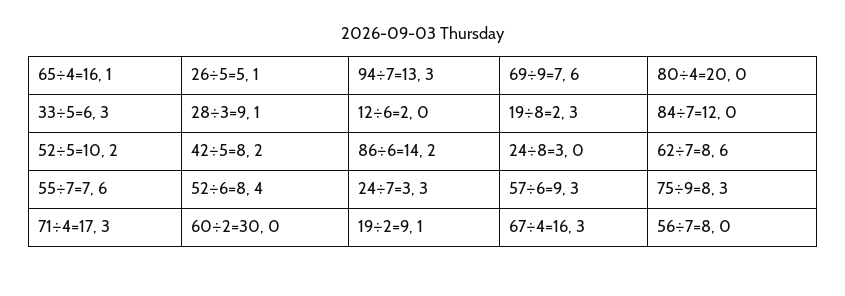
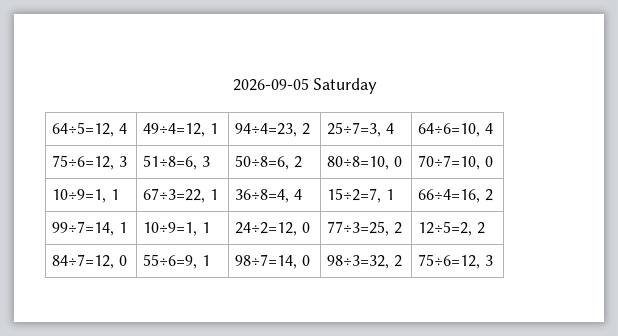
[340,26,506,43] [38,68,113,82] [191,68,260,82] [358,68,435,82] [509,68,580,82] [657,68,748,82] [38,106,110,120] [191,106,261,120] [358,106,430,120] [509,106,579,120] [657,106,738,120] [38,144,119,158] [191,144,264,158] [358,144,437,158] [509,144,585,158] [657,144,729,158] [38,182,108,196] [191,182,264,196] [358,182,429,196] [509,182,580,196] [657,182,729,196] [38,220,111,234] [191,220,281,234] [358,220,424,234] [509,220,586,234] [657,220,732,234] 2026-09-03 Thursday // 65÷4=16, 1 | 26÷5=5, 1 | 94÷7=13, 3 | 69÷9=7, 6 | 80÷4=20, 0 // 33÷5=6, 3 | 28÷3=9, 1 | 12÷6=2, 0 | 19÷8=2, 3 | 84÷7=12, 0 // 52÷5=10, 2 | 42÷5=8, 2 | 86÷6=14, 2 | 24÷8=3, 0 | 62÷7=8, 6 // 55÷7=7, 6 | 52÷6=8, 4 | 24÷7=3, 3 | 57÷6=9, 3 | 75÷9=8, 3 // 71÷4=17, 3 | 60÷2=30, 0 | 19÷2=9, 1 | 67÷4=16, 3 | 56÷7=8, 0 -> [232,78,378,94] [52,122,128,137] [143,123,219,137] [235,123,311,137] [327,122,395,137] [418,123,494,137] [52,155,128,170] [143,155,211,170] [235,155,303,170] [327,156,403,170] [418,155,494,170] [52,189,120,203] [143,188,219,203] [235,189,303,203] [327,188,395,203] [418,189,494,203] [52,221,128,236] [143,222,211,236] [235,222,311,236] [327,221,403,236] [418,221,486,236] [52,254,128,269] [143,254,211,269] [235,254,311,269] [327,255,403,269] [418,254,494,269] 2026-09-05 Saturday // 64÷5=12, 4 | 49÷4=12, 1 | 94÷4=23, 2 | 25÷7=3, 4 | 64÷6=10, 4 // 75÷6=12, 3 | 51÷8=6, 3 | 50÷8=6, 2 | 80÷8=10, 0 | 70÷7=10, 0 // 10÷9=1, 1 | 67÷3=22, 1 | 36÷8=4, 4 | 15÷2=7, 1 | 66÷4=16, 2 // 99÷7=14, 1 | 10÷9=1, 1 | 24÷2=12, 0 | 77÷3=25, 2 | 12÷5=2, 2 // 84÷7=12, 0 | 55÷6=9, 1 | 98÷7=14, 0 | 98÷3=32, 2 | 75÷6=12, 3

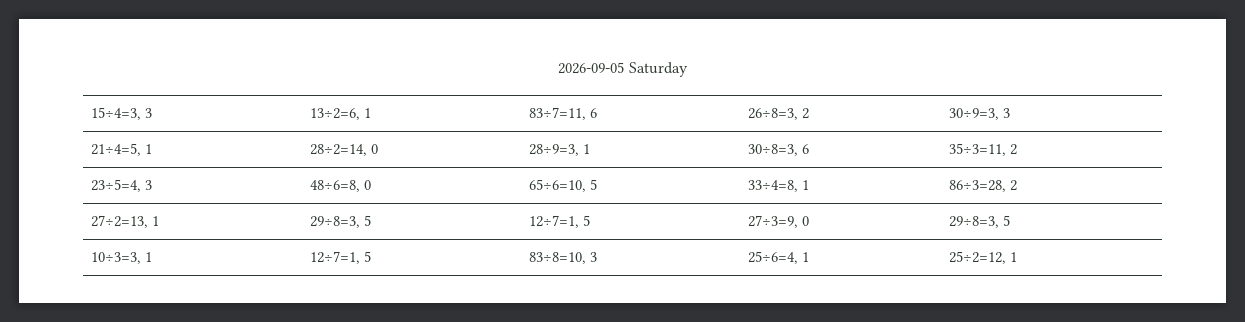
[52,122,128,137] [143,123,219,137] [235,123,311,137] [327,122,395,137] [418,123,494,137] [52,155,128,170] [143,155,211,170] [235,155,303,170] [327,156,403,170] [418,155,494,170] [52,189,120,203] [143,188,219,203] [235,189,303,203] [327,188,395,203] [418,189,494,203] [52,221,128,236] [143,222,211,236] [235,222,311,236] [327,221,403,236] [418,221,486,236] [52,254,128,269] [143,254,211,269] [235,254,311,269] [327,255,403,269] [418,254,494,269] 64÷5=12, 4 | 49÷4=12, 1 | 94÷4=23, 2 | 25÷7=3, 4 | 64÷6=10, 4 // 75÷6=12, 3 | 51÷8=6, 3 | 50÷8=6, 2 | 80÷8=10, 0 | 70÷7=10, 0 // 10÷9=1, 1 | 67÷3=22, 1 | 36÷8=4, 4 | 15÷2=7, 1 | 66÷4=16, 2 // 99÷7=14, 1 | 10÷9=1, 1 | 24÷2=12, 0 | 77÷3=25, 2 | 12÷5=2, 2 // 84÷7=12, 0 | 55÷6=9, 1 | 98÷7=14, 0 | 98÷3=32, 2 | 75÷6=12, 3 -> [91,107,153,120] [310,108,372,120] [529,107,598,120] [748,108,810,120] [949,108,1011,120] [91,143,153,156] [310,144,379,156] [529,144,591,156] [748,144,810,156] [949,143,1018,156] [91,179,153,192] [310,180,372,192] [529,179,598,192] [748,180,810,192] [949,180,1018,192] [91,215,160,228] [310,215,372,228] [529,215,591,228] [748,215,810,228] [949,215,1011,228] [91,252,153,264] [310,251,372,264] [529,252,598,264] [748,251,810,264] [949,251,1018,264] 15÷4=3, 3 | 13÷2=6, 1 | 83÷7=11, 6 | 26÷8=3, 2 | 30÷9=3, 3 // 21÷4=5, 1 | 28÷2=14, 0 | 28÷9=3, 1 | 30÷8=3, 6 | 35÷3=11, 2 // 23÷5=4, 3 | 48÷6=8, 0 | 65÷6=10, 5 | 33÷4=8, 1 | 86÷3=28, 2 // 27÷2=13, 1 | 29÷8=3, 5 | 12÷7=1, 5 | 27÷3=9, 0 | 29÷8=3, 5 // 10÷3=3, 1 | 12÷7=1, 5 | 83÷8=10, 3 | 25÷6=4, 1 | 25÷2=12, 1

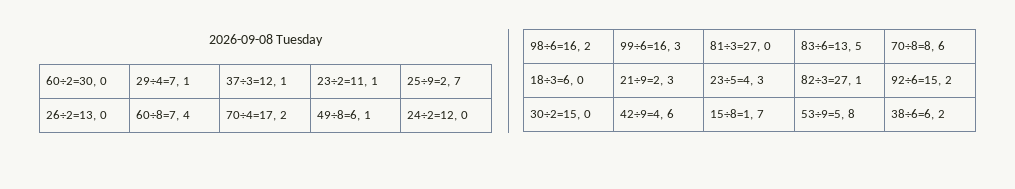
[558,62,688,77] [91,107,153,120] [310,108,372,120] [529,107,598,120] [748,108,810,120] [949,108,1011,120] [91,143,153,156] [310,144,379,156] [529,144,591,156] [748,144,810,156] [949,143,1018,156] [91,179,153,192] [310,180,372,192] [529,179,598,192] [748,180,810,192] [949,180,1018,192] [91,215,160,228] [310,215,372,228] [529,215,591,228] [748,215,810,228] [949,215,1011,228] [91,252,153,264] [310,251,372,264] [529,252,598,264] [748,251,810,264] [949,251,1018,264] 2026-09-05 Saturday // 15÷4=3, 3 | 13÷2=6, 1 | 83÷7=11, 6 | 26÷8=3, 2 | 30÷9=3, 3 // 21÷4=5, 1 | 28÷2=14, 0 | 28÷9=3, 1 | 30÷8=3, 6 | 35÷3=11, 2 // 23÷5=4, 3 | 48÷6=8, 0 | 65÷6=10, 5 | 33÷4=8, 1 | 86÷3=28, 2 // 27÷2=13, 1 | 29÷8=3, 5 | 12÷7=1, 5 | 27÷3=9, 0 | 29÷8=3, 5 // 10÷3=3, 1 | 12÷7=1, 5 | 83÷8=10, 3 | 25÷6=4, 1 | 25÷2=12, 1 -> [208,34,324,46] [46,76,107,87] [136,77,190,87] [226,77,287,87] [317,77,378,87] [407,77,461,87] [46,110,107,121] [136,110,190,121] [226,111,287,121] [317,110,371,121] [407,111,468,121] [530,41,591,52] [620,41,681,52] [710,41,771,52] [801,41,862,52] [891,41,945,52] [530,75,584,86] [620,76,674,86] [710,76,764,86] [801,75,862,86] [891,75,952,86] [530,110,591,120] [620,109,674,120] [710,109,764,120] [801,109,855,120] [891,109,945,120] 2026-09-08 Tuesday // 60÷2=30, 0 | 29÷4=7, 1 | 37÷3=12, 1 | 23÷2=11, 1 | 25÷9=2, 7 // 26÷2=13, 0 | 60÷8=7, 4 | 70÷4=17, 2 | 49÷8=6, 1 | 24÷2=12, 0 // 98÷6=16, 2 | 99÷6=16, 3 | 81÷3=27, 0 | 83÷6=13, 5 | 70÷8=8, 6 // 18÷3=6, 0 | 21÷9=2, 3 | 23÷5=4, 3 | 82÷3=27, 1 | 92÷6=15, 2 // 30÷2=15, 0 | 42÷9=4, 6 | 15÷8=1, 7 | 53÷9=5, 8 | 38÷6=6, 2

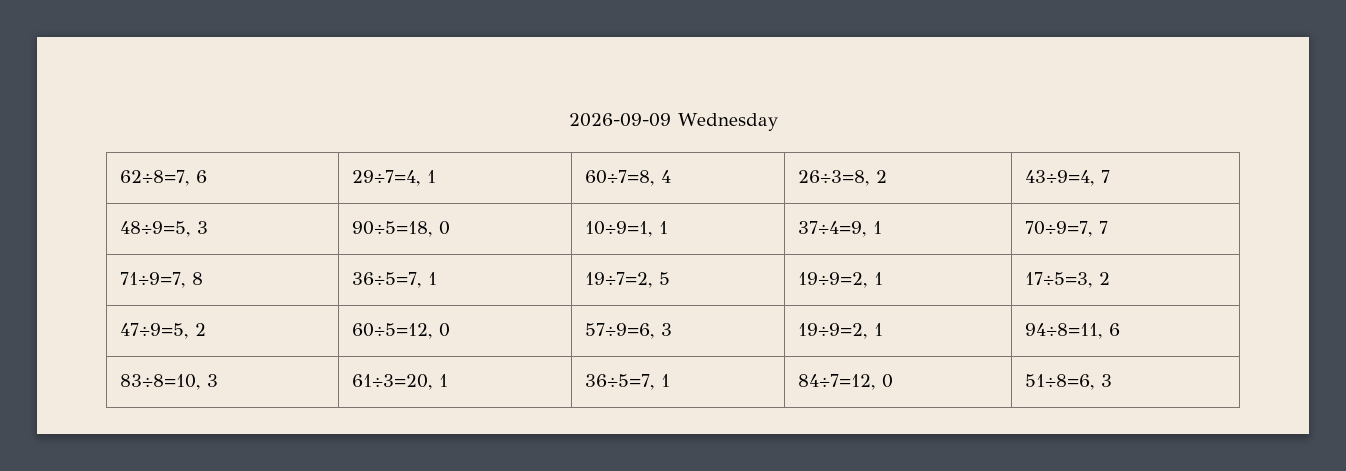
[208,34,324,46] [46,76,107,87] [136,77,190,87] [226,77,287,87] [317,77,378,87] [407,77,461,87] [46,110,107,121] [136,110,190,121] [226,111,287,121] [317,110,371,121] [407,111,468,121] [530,41,591,52] [620,41,681,52] [710,41,771,52] [801,41,862,52] [891,41,945,52] [530,75,584,86] [620,76,674,86] [710,76,764,86] [801,75,862,86] [891,75,952,86] [530,110,591,120] [620,109,674,120] [710,109,764,120] [801,109,855,120] [891,109,945,120] 2026-09-08 Tuesday // 60÷2=30, 0 | 29÷4=7, 1 | 37÷3=12, 1 | 23÷2=11, 1 | 25÷9=2, 7 // 26÷2=13, 0 | 60÷8=7, 4 | 70÷4=17, 2 | 49÷8=6, 1 | 24÷2=12, 0 // 98÷6=16, 2 | 99÷6=16, 3 | 81÷3=27, 0 | 83÷6=13, 5 | 70÷8=8, 6 // 18÷3=6, 0 | 21÷9=2, 3 | 23÷5=4, 3 | 82÷3=27, 1 | 92÷6=15, 2 // 30÷2=15, 0 | 42÷9=4, 6 | 15÷8=1, 7 | 53÷9=5, 8 | 38÷6=6, 2 -> [568,113,778,131] [120,170,208,186] [352,170,437,186] [585,170,672,186] [798,170,888,186] [1025,170,1111,186] [120,221,209,237] [352,221,451,237] [585,221,669,237] [798,221,883,237] [1025,221,1109,237] [120,272,204,288] [352,272,438,288] [585,272,671,288] [798,272,884,288] [1025,272,1111,288] [120,323,207,339] [352,323,451,339] [585,323,673,339] [798,323,884,339] [1025,323,1121,339] [120,374,219,390] [352,374,449,390] [585,374,671,390] [798,374,894,390] [1025,374,1113,390] 2026-09-09 Wednesday // 62÷8=7, 6 | 29÷7=4, 1 | 60÷7=8, 4 | 26÷3=8, 2 | 43÷9=4, 7 // 48÷9=5, 3 | 90÷5=18, 0 | 10÷9=1, 1 | 37÷4=9, 1 | 70÷9=7, 7 // 71÷9=7, 8 | 36÷5=7, 1 | 19÷7=2, 5 | 19÷9=2, 1 | 17÷5=3, 2 // 47÷9=5, 2 | 60÷5=12, 0 | 57÷9=6, 3 | 19÷9=2, 1 | 94÷8=11, 6 // 83÷8=10, 3 | 61÷3=20, 1 | 36÷5=7, 1 | 84÷7=12, 0 | 51÷8=6, 3

